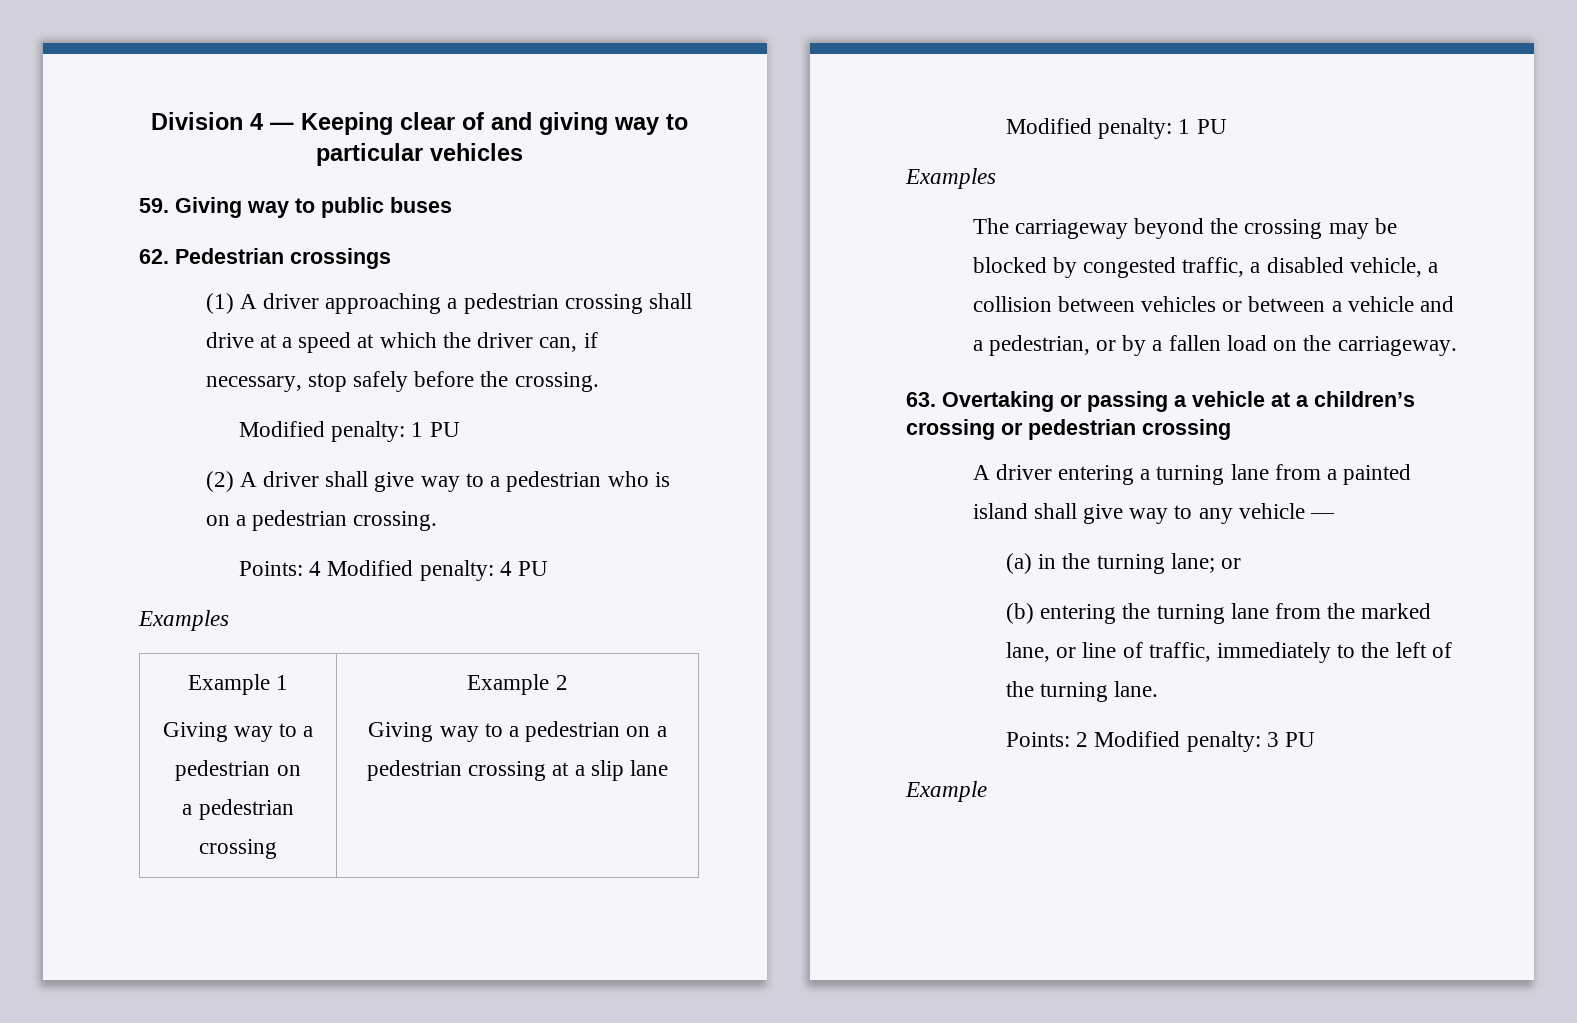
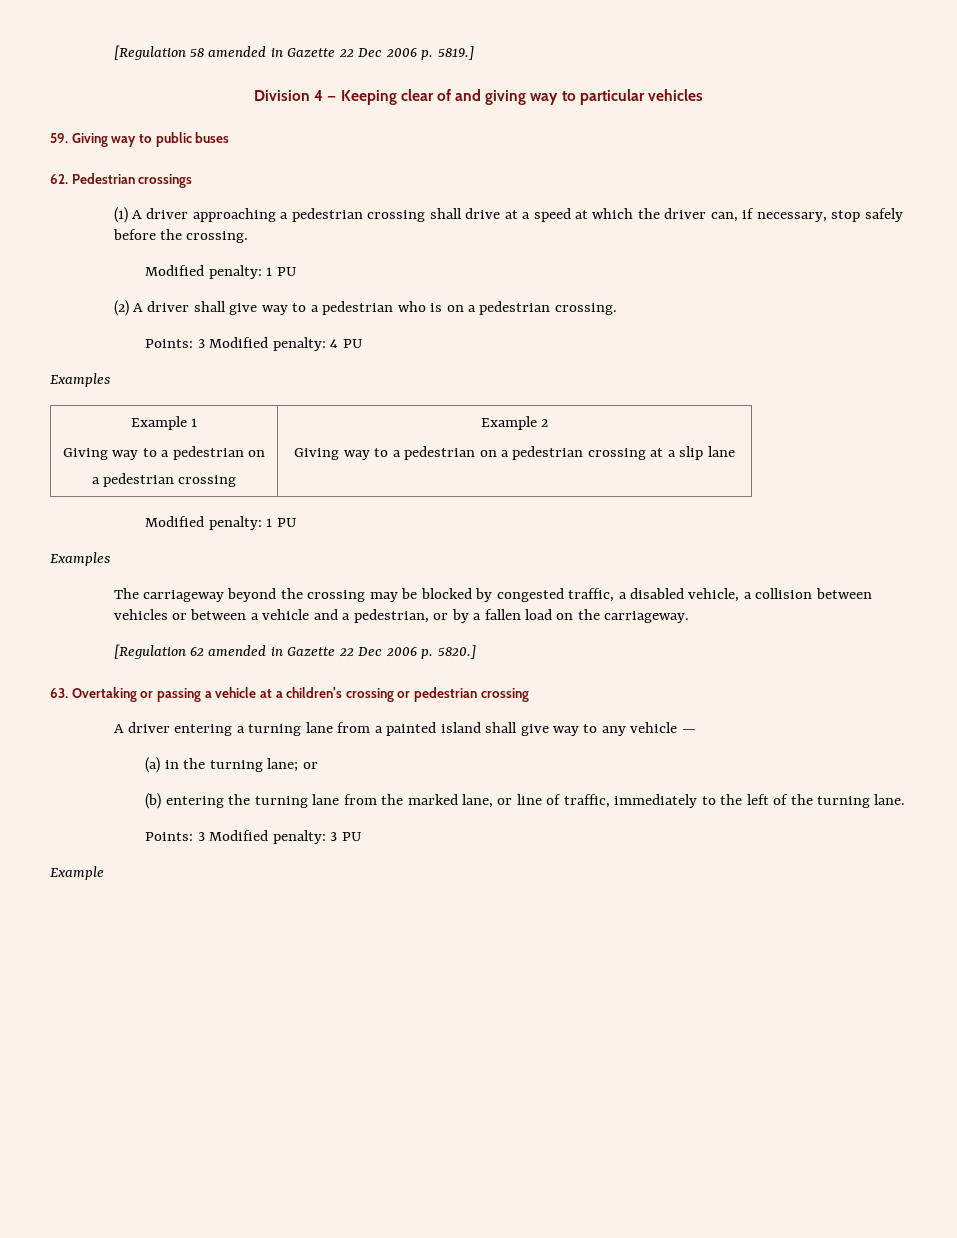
(150, 121) none -> [113,45,474,60] [Regulation 58 amended in Gazette 22 Dec 2006 p. 5819.] //
[309,561,322,576] 4 -> [197,339,205,348] 3
(1457, 346) none -> [113,644,476,659] // [Regulation 62 amended in Gazette 22 Dec 2006 p. 5820.]
[1076,732,1089,747] 2 -> [197,832,205,841] 3

